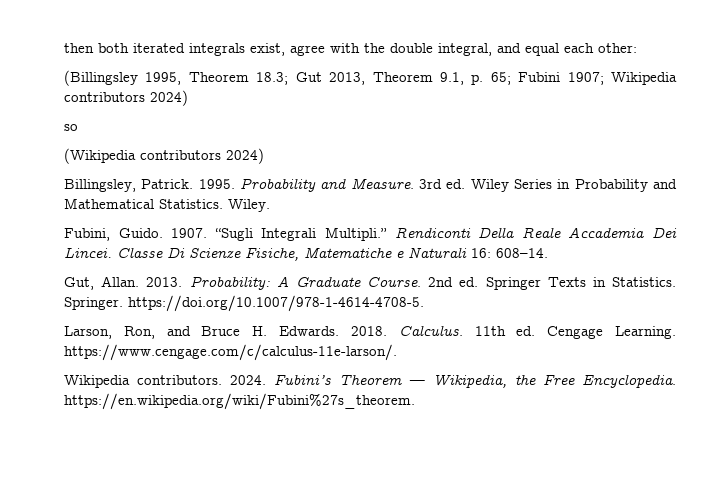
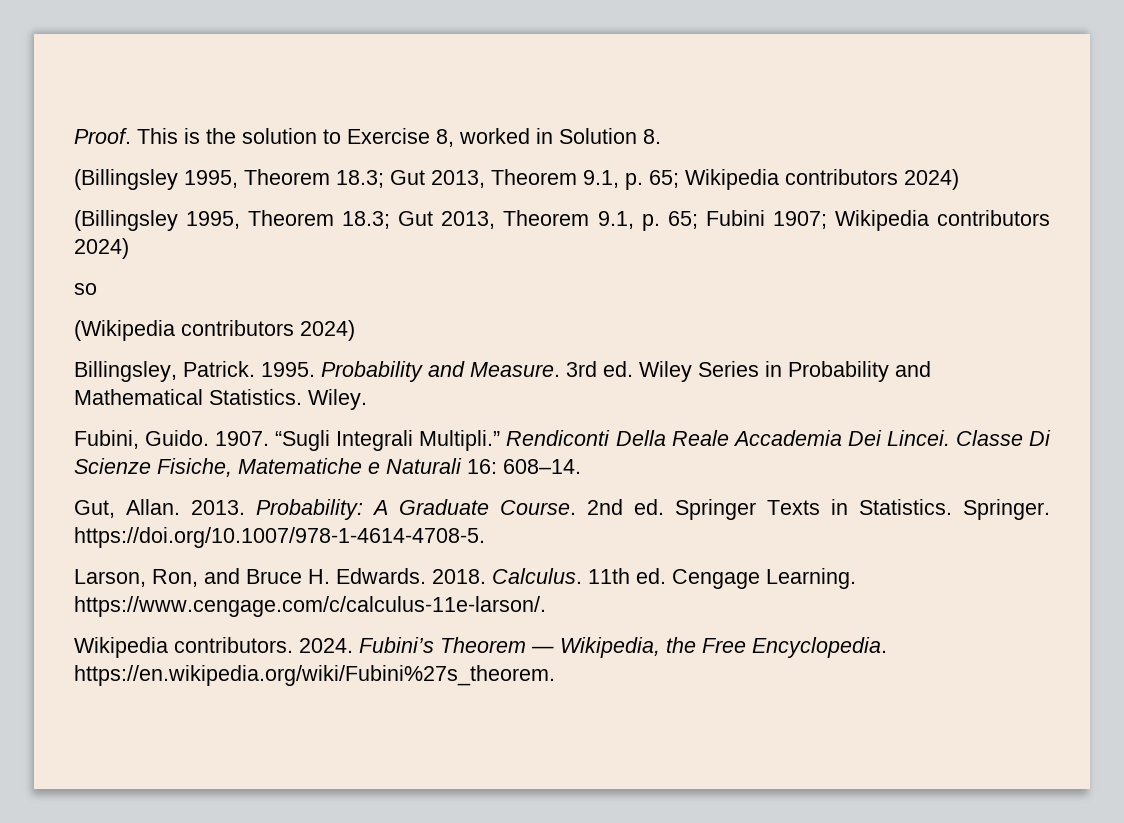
[64,43,637,56] then both iterated integrals exist, agree with the double integral, and equal each other: -> [74,128,661,147] [74,169,959,190] Proof. This is the solution to Exercise 8, worked in Solution 8. // (Billingsley 1995, Theorem 18.3; Gut 2013, Theorem 9.1, p. 65; Wikipedia contributors 2024)

